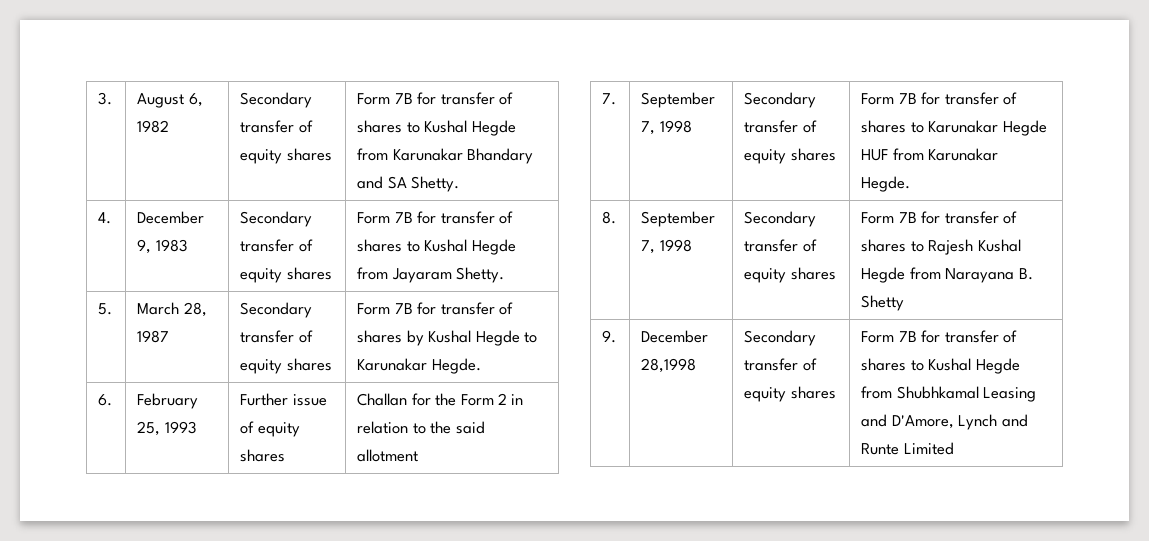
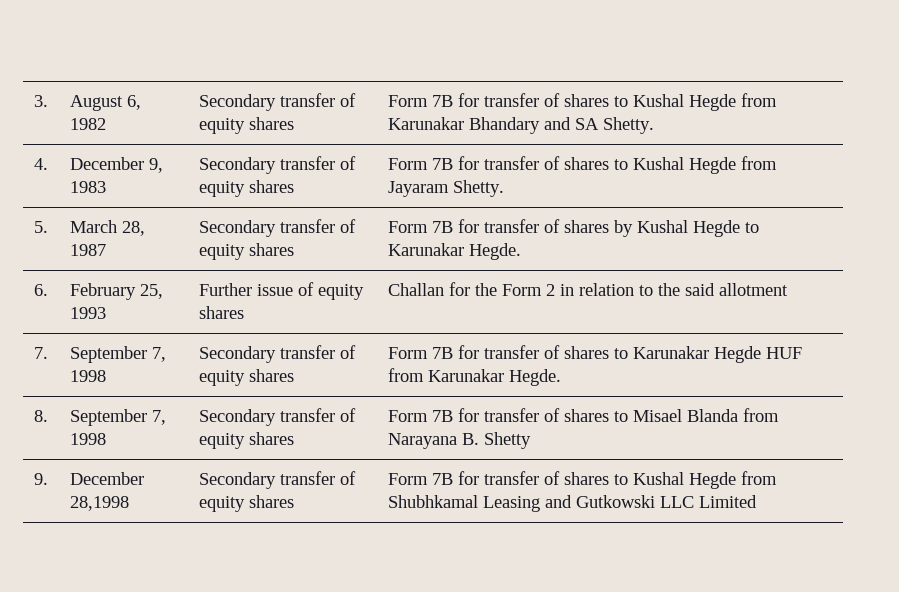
[928,239,1021,255] [861,267,906,283] Rajesh Kushal Hegde -> [632,409,738,422] Misael Blanda
[891,414,1028,430] [861,443,900,455] D'Amore, Lynch and Runte -> [575,495,694,508] Gutkowski LLC

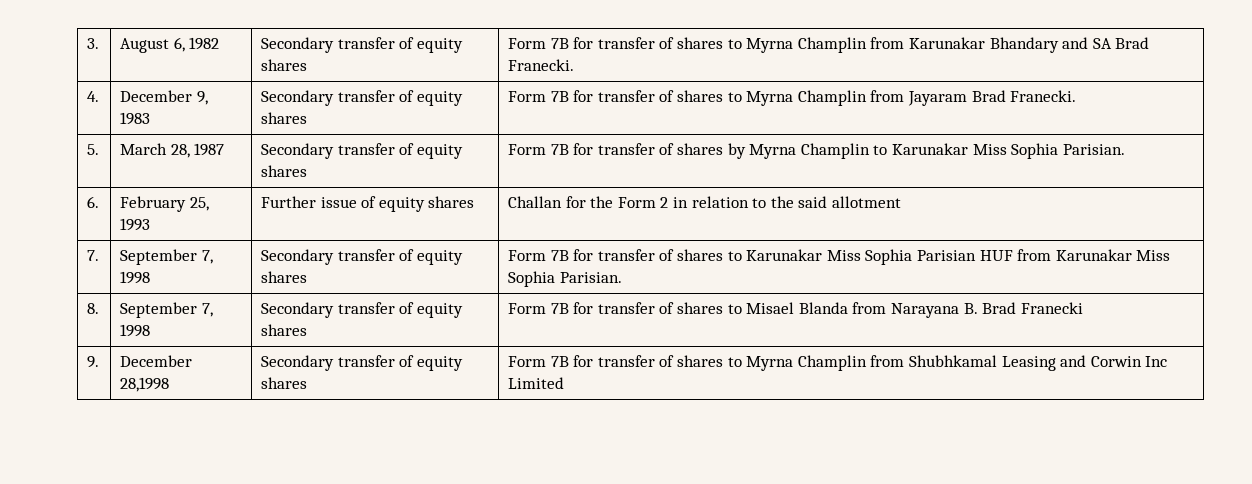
[632,94,736,111] Kushal Hegde -> [746,37,867,53] Myrna Champlin
[602,117,654,134] Shetty. -> [1115,37,1150,49] [508,59,575,71] Brad Franecki.
[632,156,777,174] [387,180,504,197] Kushal Hegde from Jayaram Shetty. -> [746,90,1077,106] Myrna Champlin from Jayaram Brad Franecki.
[636,220,759,237] [387,243,521,260] Kushal Hegde to Karunakar Hegde. -> [749,143,1125,159] Myrna Champlin to Karunakar Miss Sophia Parisian.
[713,346,802,363] [387,368,561,386] Hegde HUF from Karunakar Hegde. -> [826,249,1171,265] [508,271,622,287] Miss Sophia Parisian HUF from Karunakar Miss Sophia Parisian.
[483,432,531,449] Shetty -> [982,302,1083,314] Brad Franecki
[632,472,736,489] Kushal Hegde -> [746,355,867,371] Myrna Champlin
[575,495,694,508] Gutkowski LLC -> [1090,356,1168,367] Corwin Inc

